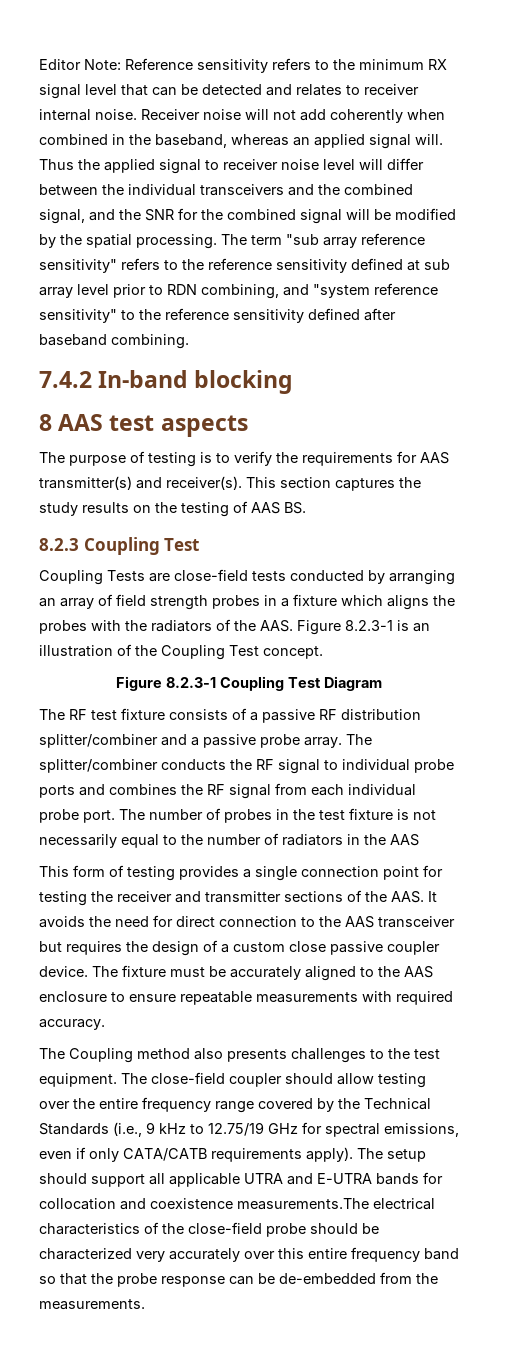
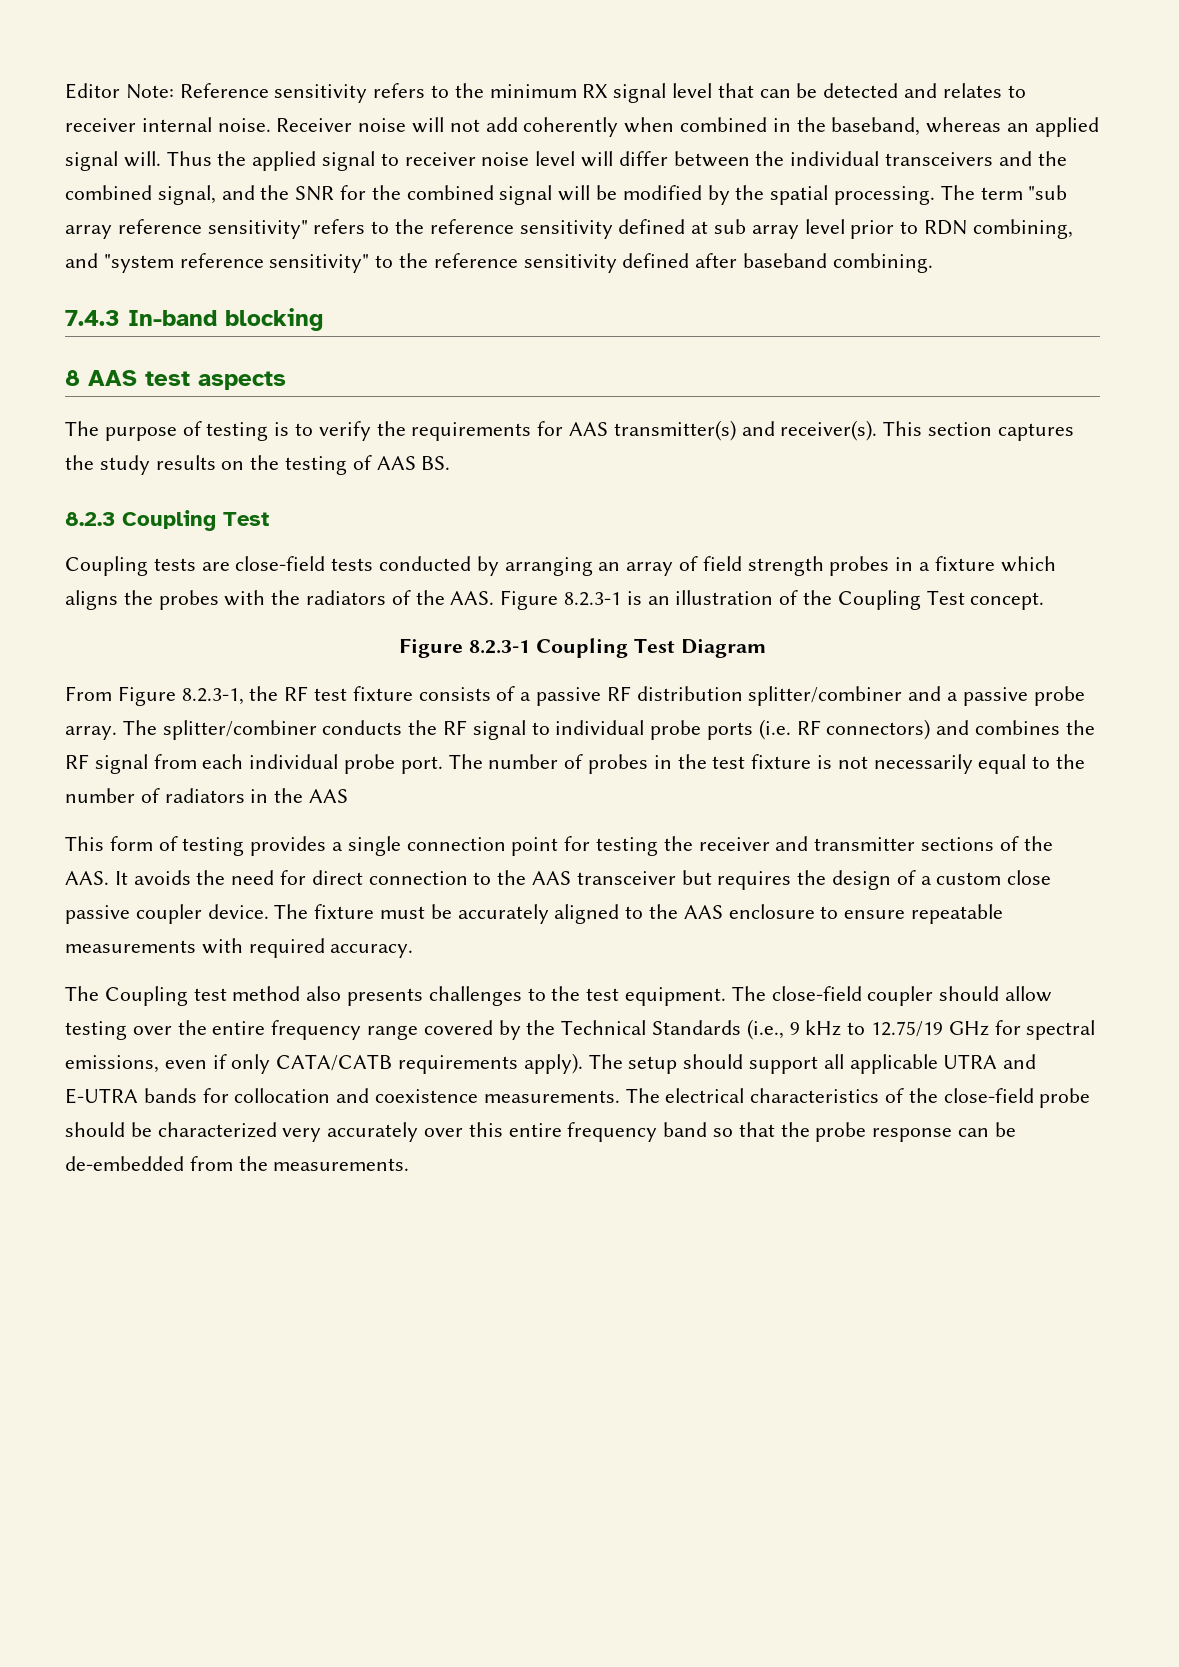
[39,371,92,388] 7.4.2 -> [65,310,120,326] 7.4.3
[107,570,145,581] Tests -> [153,558,196,571] tests
[39,709,65,720] The -> [65,686,279,706] From Figure 8.2.3-1, the
(75, 791) none -> [758,719,931,740] (i.e. RF connectors)
(133, 1055) none -> [193,988,227,1001] test
[237,1198,369,1210] measurements.The -> [483,1088,660,1103] measurements. The

